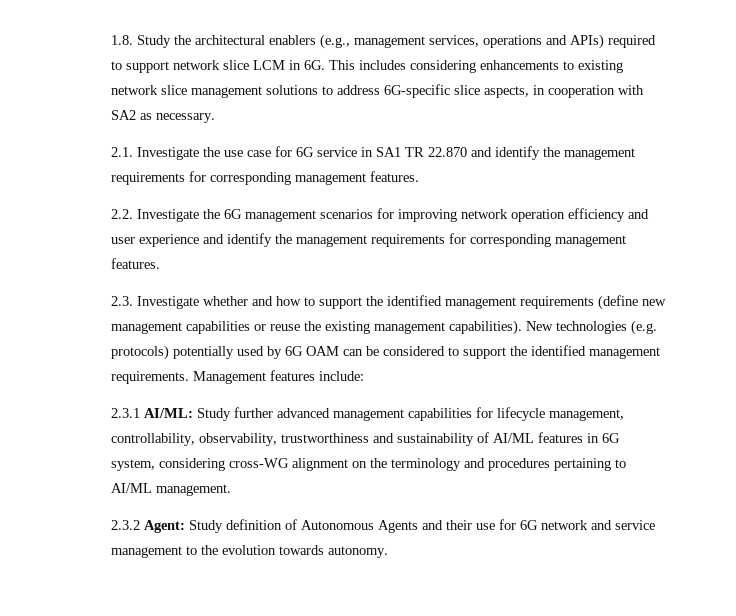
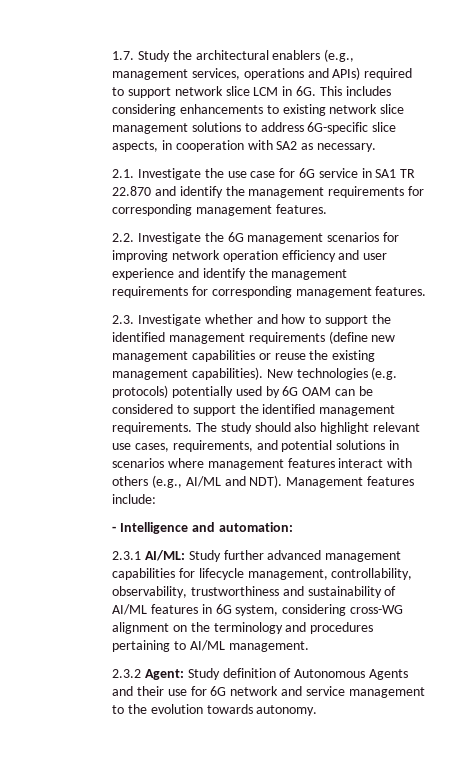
[110,35,133,45] 1.8. -> [112,51,135,60] 1.7.
(189, 377) none -> [196,422,420,434] [112,440,399,452] [112,458,413,470] [112,475,283,488] The study should also highlight relevant use cases, requirements, and potential solutions in scenarios where management features interact with others (e.g., AI/ML and NDT).
(364, 376) none -> [112,522,293,534] // - Intelligence and automation:

